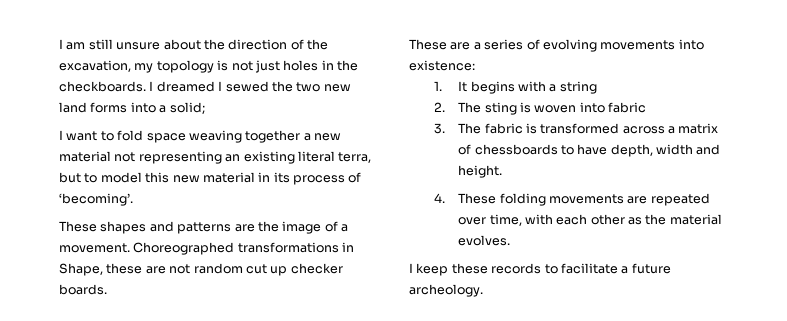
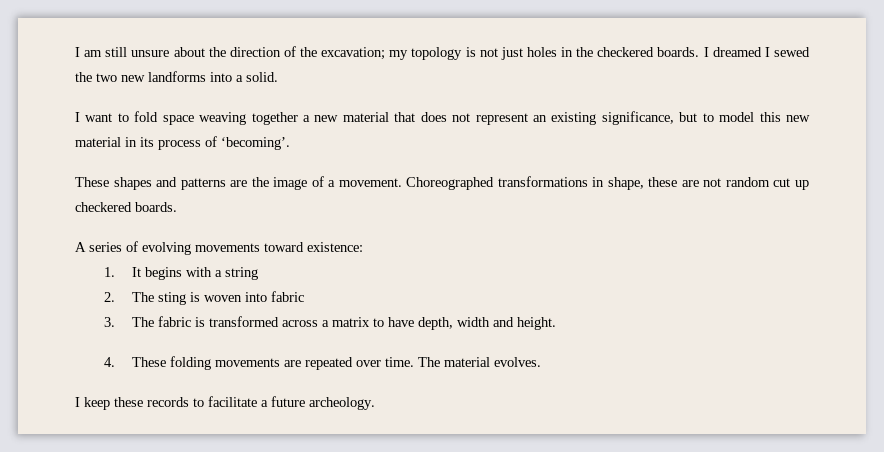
[59,60,131,72] excavation, -> [321,47,386,60] excavation;
[59,81,146,92] checkboards. -> [597,47,700,57] checkered boards.
[59,102,128,113] land forms -> [148,71,206,82] landforms
[169,102,205,114] solid; -> [246,72,278,82] solid.
[114,151,372,164] not representing an existing literal terra, -> [394,111,674,125] that does not represent an existing significance,
[59,263,103,276] Shape, -> [607,177,644,190] shape,
[290,263,343,274] checker -> [75,202,132,212] checkered
[409,39,481,50] These are a -> [75,242,86,252] A
[678,39,704,50] into -> [264,242,304,252] toward
[458,144,558,155] of chessboards -> (371, 322) none
[489,214,667,226] time, with each other as the -> [385,357,441,367] time. The

